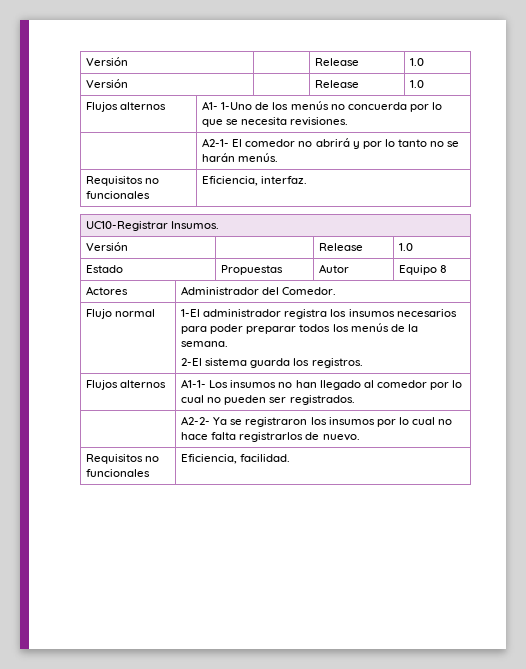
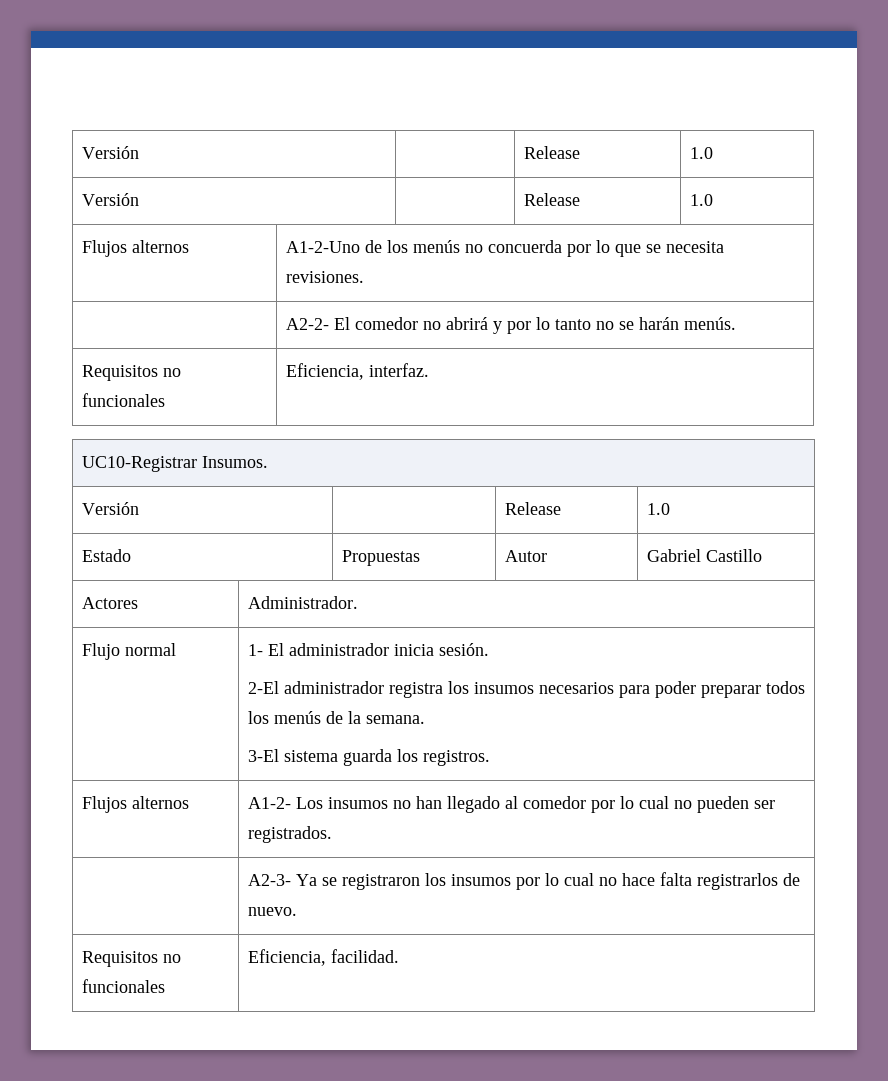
[202,101,253,110] A1- 1-Uno -> [285,241,360,253] A1-2-Uno
[202,138,230,147] A2-1- -> [285,318,329,330] A2-2-
[399,265,448,275] Equipo 8 -> [646,549,762,562] Gabriel Castillo
[181,286,337,295] Administrador del Comedor. -> [247,596,358,609] Administrador.
[181,309,201,317] 1-El -> [247,643,489,656] [247,681,279,694] 1- El administrador inicia sesión. // 2-El
[181,358,203,366] 2-El -> [247,749,279,762] 3-El
[181,379,207,388] A1-1- -> [247,797,291,809] A1-2-
[181,416,211,425] A2-2- -> [247,874,291,886] A2-3-

